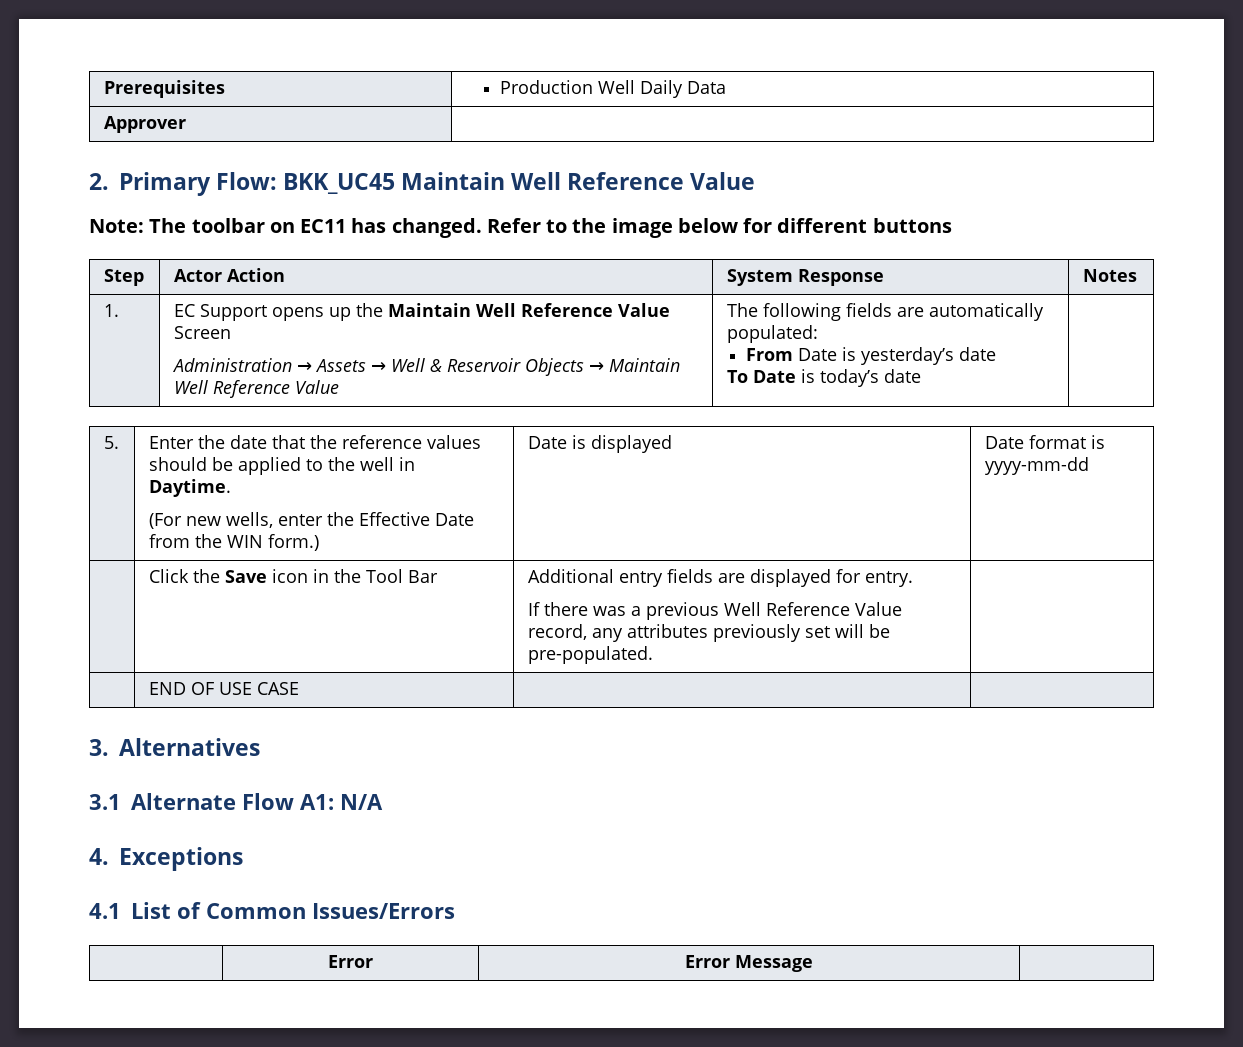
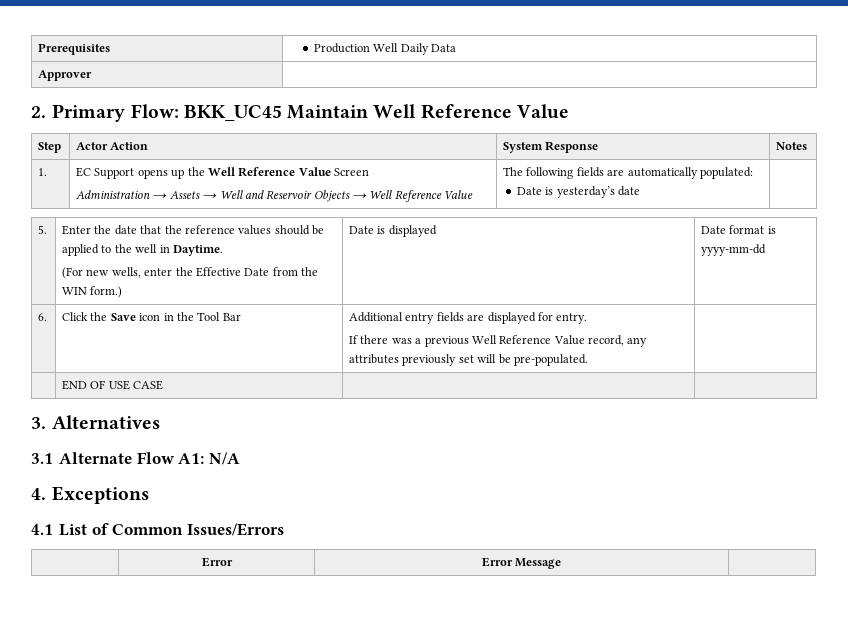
[89,218,952,238] // Note: The toolbar on EC11 has changed. Refer to the image below for different buttons -> (569, 111) none
[387,303,471,317] Maintain -> (205, 171) none
[429,359,442,372] & -> [244,190,264,199] and
[608,358,680,372] Maintain -> (368, 196) none
[745,348,793,361] From -> (753, 173) none
[726,369,921,387] // To Date is today’s date -> (640, 191) none
(1089, 466) none -> [38,313,48,321] 6.

